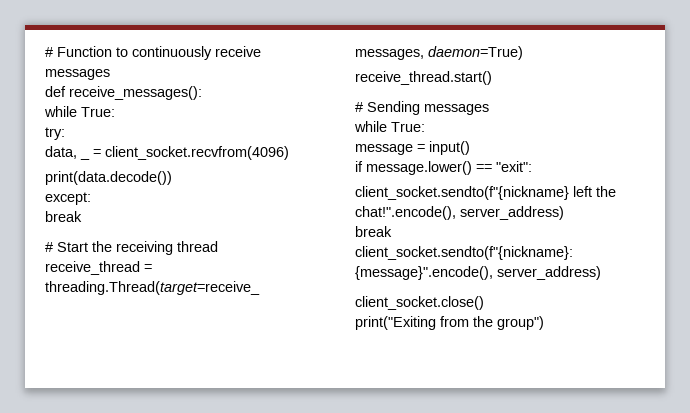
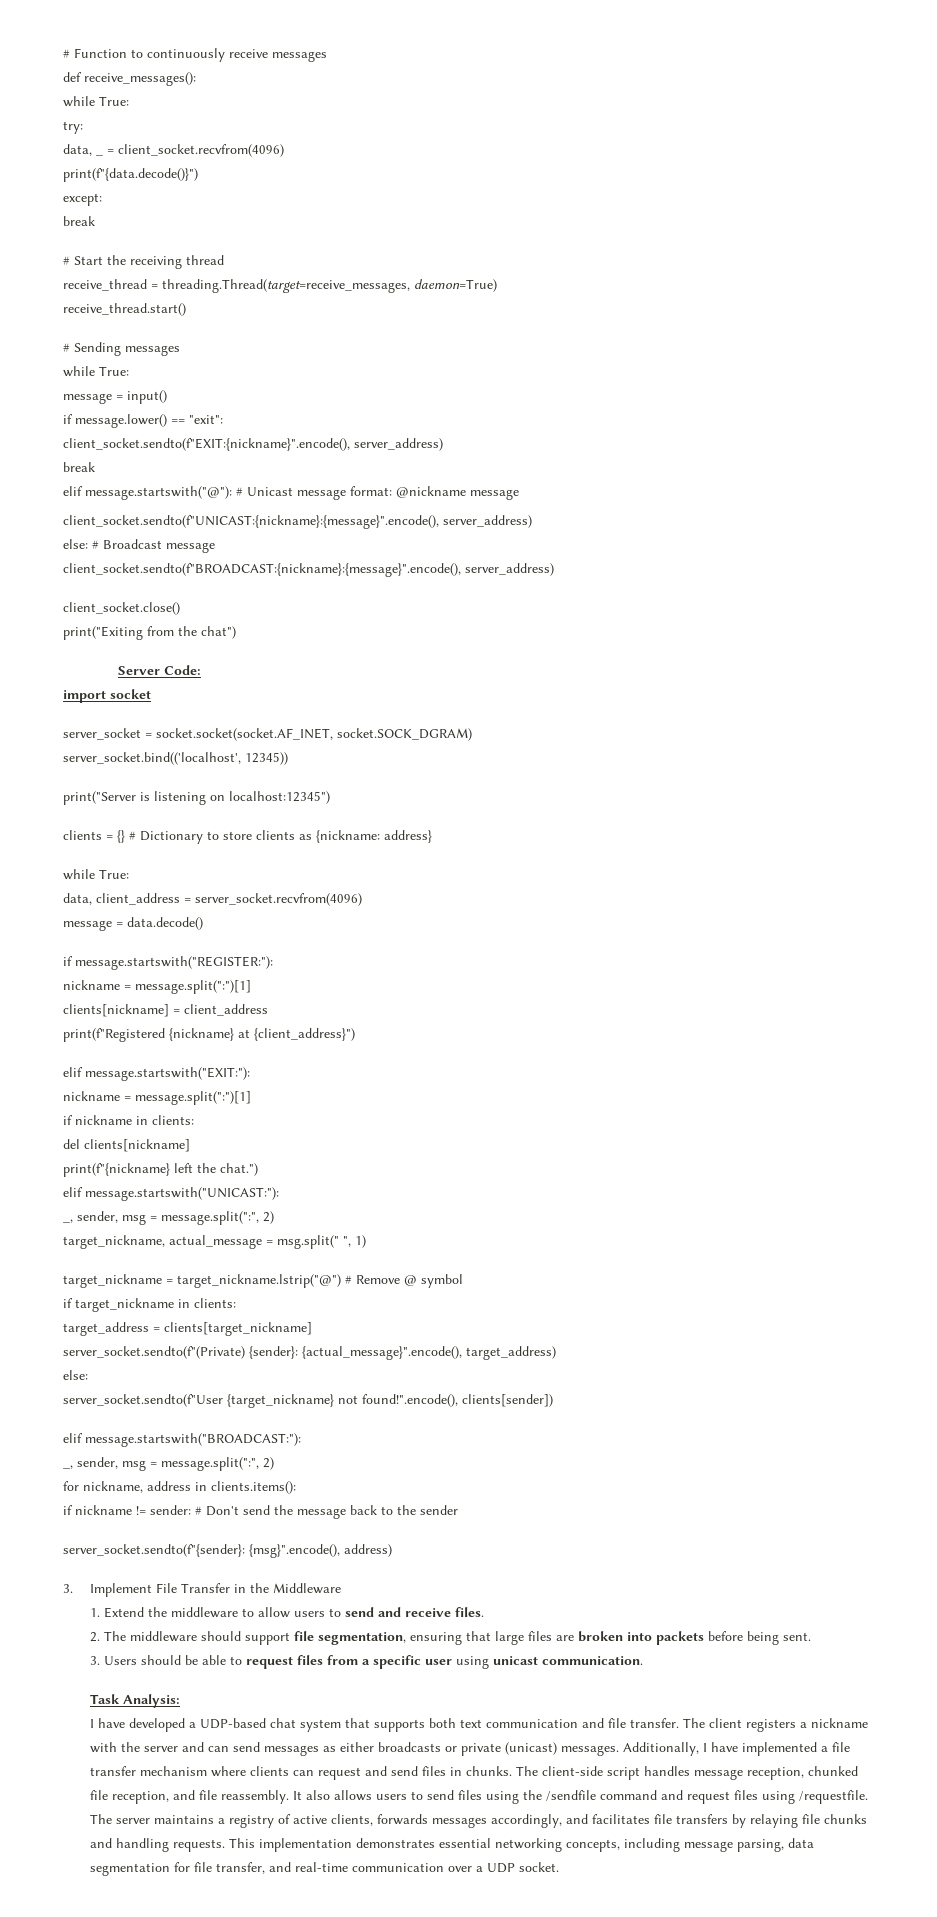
[45,171,172,185] print(data.decode()) -> [63,168,198,182] print(f"{data.decode()}")
[355,186,616,200] [355,206,564,220] [355,226,392,237] [355,246,573,260] [355,266,493,280] client_socket.sendto(f"{nickname} left the chat!".encode(), server_address) // break // client_socket.sendto(f"{nickname}: {message}".encode(), -> [63,438,443,451] [63,462,95,472] [63,486,519,500] [63,515,532,529] [63,539,215,553] [63,563,461,577] client_socket.sendto(f"EXIT:{nickname}".encode(), server_address) // break // elif message.startswith("@"): # Unicast message format: @nickname message // client_socket.sendto(f"UNICAST:{nickname}:{message}".encode(), server_address) // else: # Broadcast message // client_socket.sendto(f"BROADCAST:{nickname}:{message}".encode(),
[497,316,544,330] group") -> [201,626,236,639] [117,665,201,675] [63,689,151,703] [63,728,472,741] [63,752,288,765] [63,791,330,805] [63,830,432,844] [63,869,129,880] [63,893,362,906] [63,917,203,931] [63,956,273,970] [63,980,251,994] [63,1004,268,1017] [63,1028,355,1042] [63,1067,250,1081] [63,1091,251,1105] [63,1115,194,1125] [63,1139,190,1152] [63,1163,258,1177] [63,1187,279,1201] [63,1211,274,1225] [63,1235,366,1249] [63,1274,463,1288] [63,1298,236,1312] [63,1322,312,1336] [63,1346,556,1360] [63,1370,88,1380] [63,1394,553,1408] [63,1433,301,1447] [63,1457,274,1471] [63,1481,296,1494] [63,1505,458,1519] [63,1544,392,1558] [63,1583,342,1597] [90,1607,485,1618] [90,1631,812,1645] [90,1655,644,1669] [90,1694,181,1708] [90,1718,869,1732] [90,1742,851,1756] [90,1766,859,1780] [90,1790,869,1804] [90,1814,868,1828] [90,1838,815,1852] [90,1862,560,1876] chat") // Server Code: // import socket // server_socket = socket.socket(socket.AF_INET, socket.SOCK_DGRAM) // server_socket.bind(('localhost', 12345)) // print("Server is listening on localhost:12345") // clients = {} # Dictionary to store clients as {nickname: address} // while True: // data, client_address = server_socket.recvfrom(4096) // message = data.decode() // if message.startswith("REGISTER:"): // nickname = message.split(":")[1] // clients[nickname] = client_address // print(f"Registered {nickname} at {client_address}") // elif message.startswith("EXIT:"): // nickname = message.split(":")[1] // if nickname in clients: // del clients[nickname] // print(f"{nickname} left the chat.") // elif message.startswith("UNICAST:"): // _, sender, msg = message.split(":", 2) // target_nickname, actual_message = msg.split(" ", 1) // target_nickname = target_nickname.lstrip("@") # Remove @ symbol // if target_nickname in clients: // target_address = clients[target_nickname] // server_socket.sendto(f"(Private) {sender}: {actual_message}".encode(), target_address) // else: // server_socket.sendto(f"User {target_nickname} not found!".encode(), clients[sender]) // elif message.startswith("BROADCAST:"): // _, sender, msg = message.split(":", 2) // for nickname, address in clients.items(): // if nickname != sender: # Don't send the message back to the sender // server_socket.sendto(f"{sender}: {msg}".encode(), address) // 3. Implement File Transfer in the Middleware // 1. Extend the middleware to allow users to send and receive files. // 2. The middleware should support file segmentation, ensuring that large files are broken into packets before being sent. // 3. Users should be able to request files from a specific user using unicast communication. // Task Analysis: // I have developed a UDP-based chat system that supports both text communication and file transfer. The client registers a nickname with the server and can send messages as either broadcasts or private (unicast) messages. Additionally, I have implemented a file transfer mechanism where clients can request and send files in chunks. The client-side script handles message reception, chunked file reception, and file reassembly. It also allows users to send files using the /sendfile command and request files using /requestfile. The server maintains a registry of active clients, forwards messages accordingly, and facilitates file transfers by relaying file chunks and handling requests. This implementation demonstrates essential networking concepts, including message parsing, data segmentation for file transfer, and real-time communication over a UDP socket.

